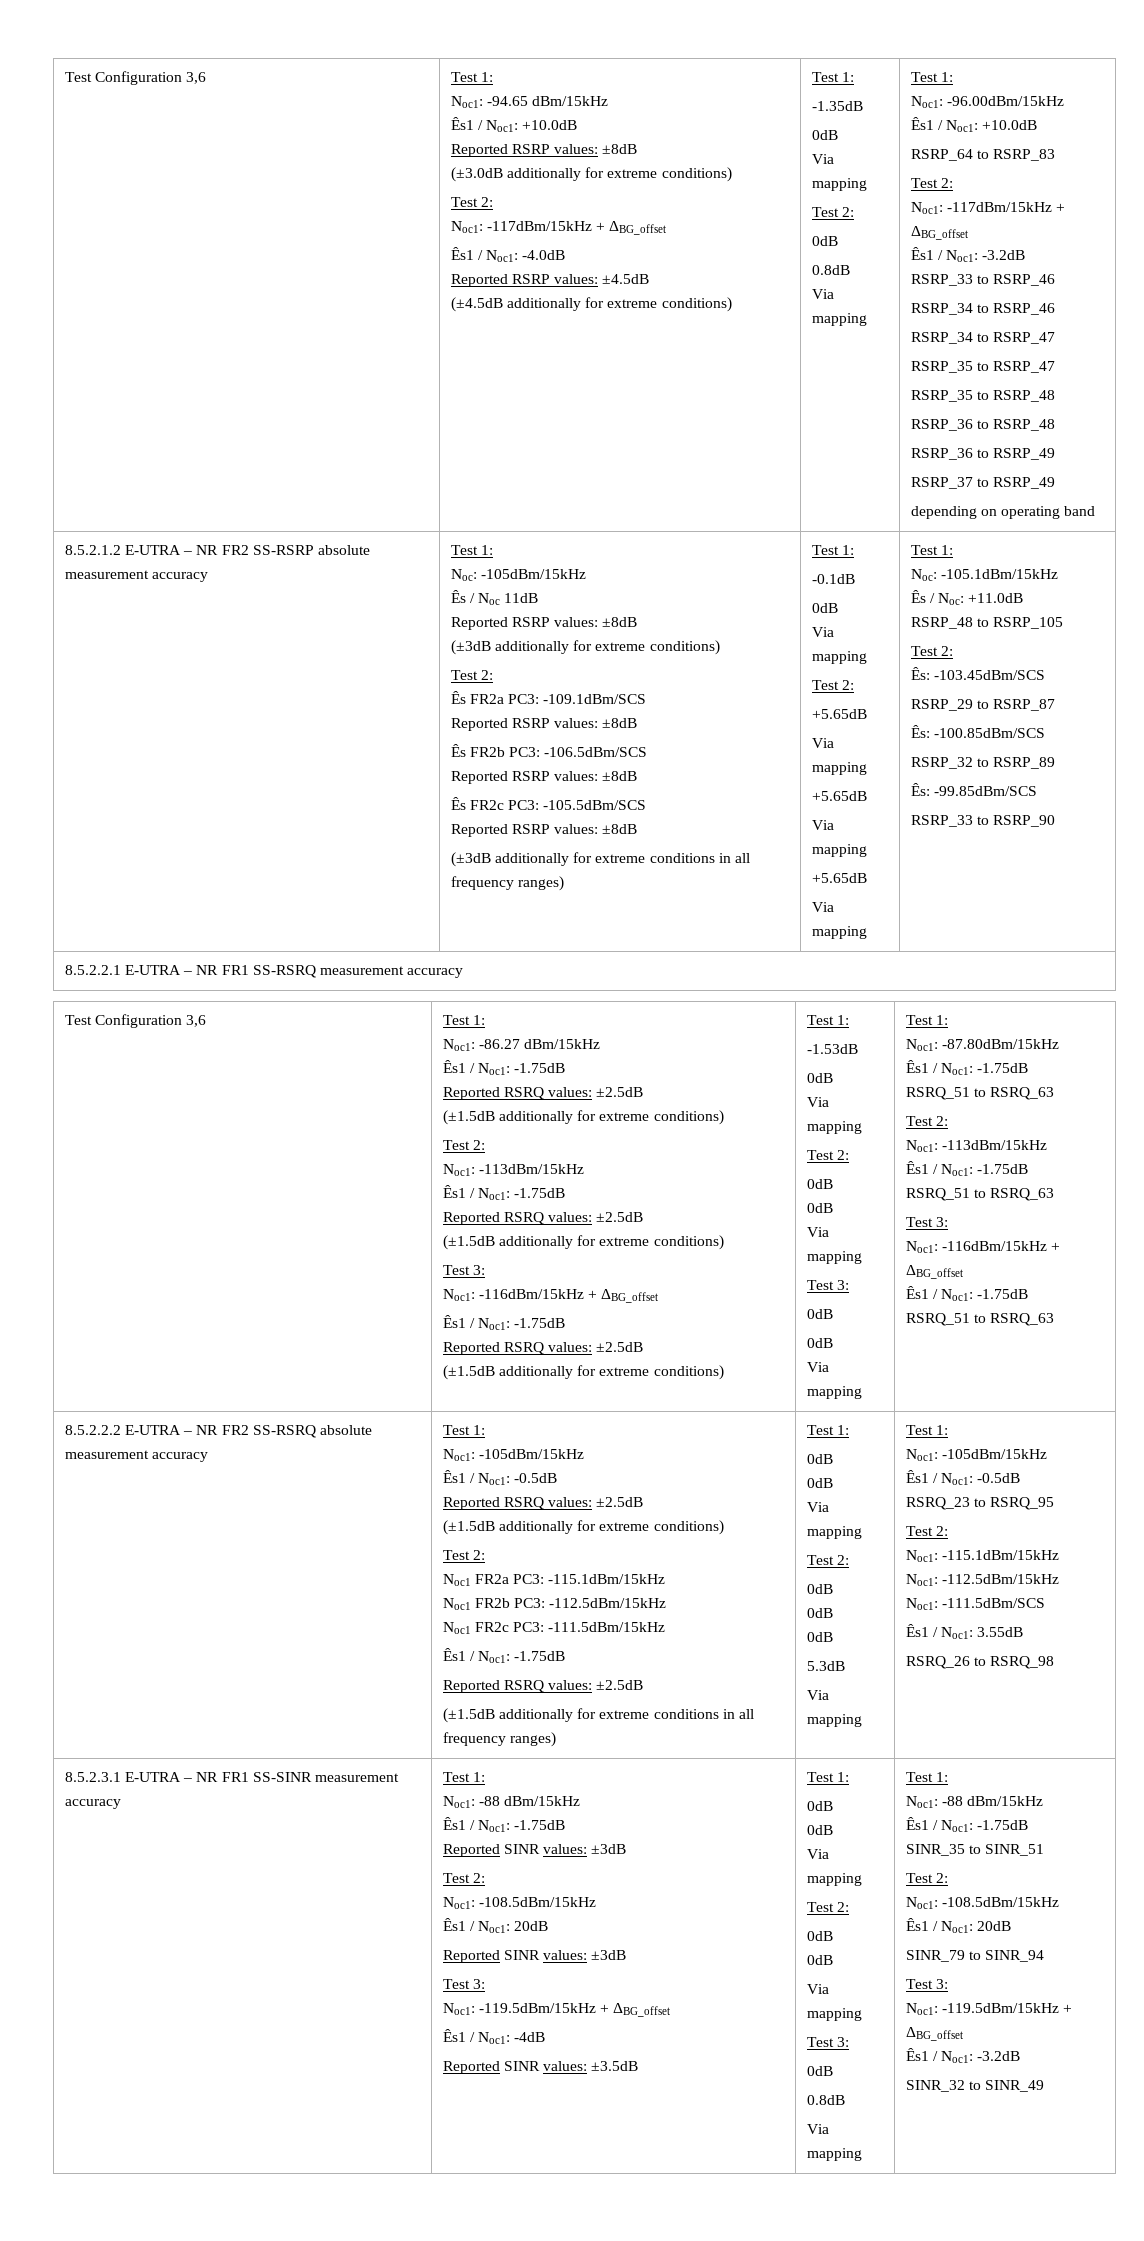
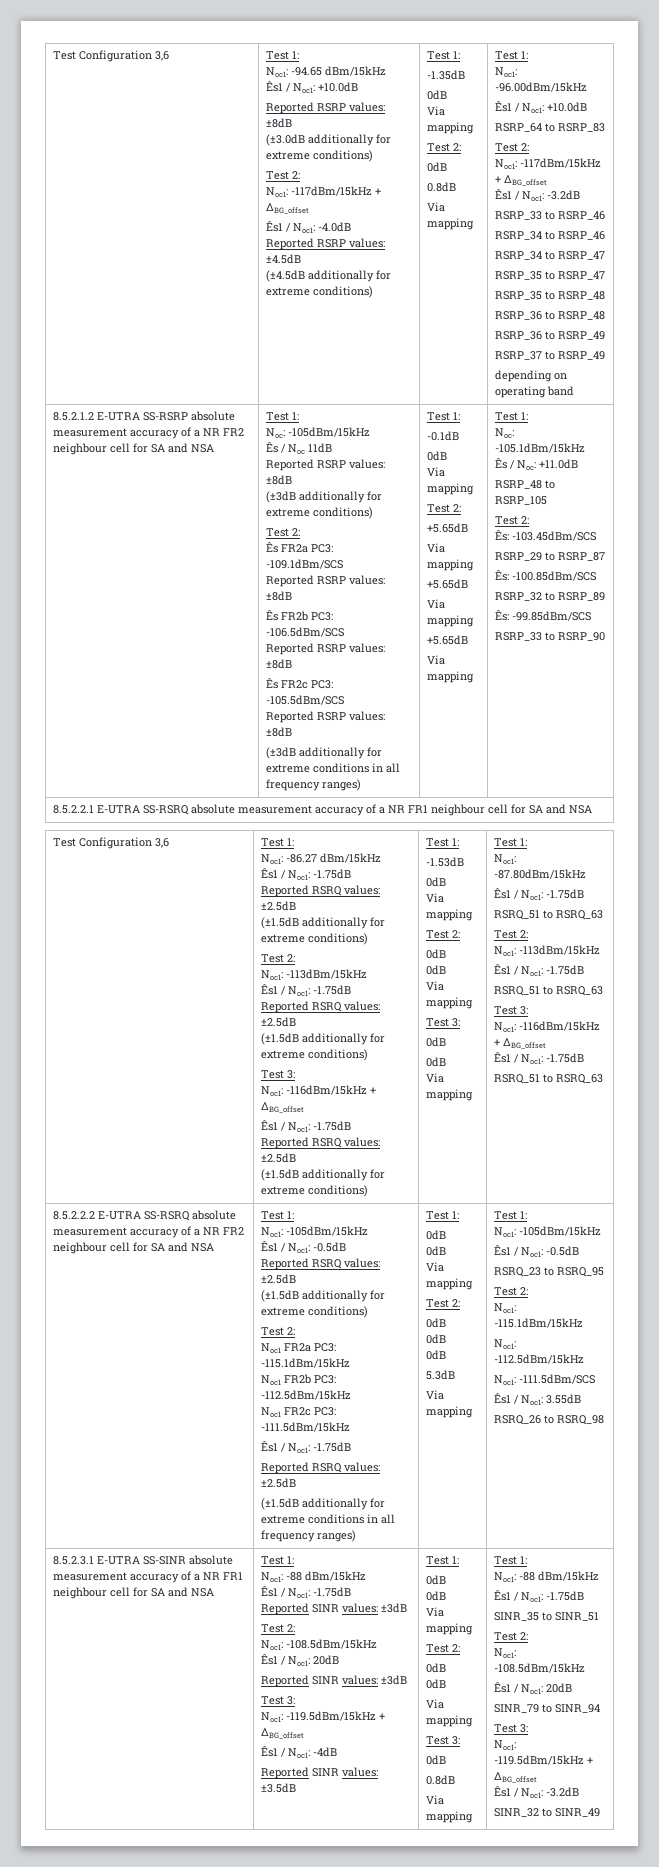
[183,545,249,555] – NR FR2 -> (141, 416) none
(208, 577) none -> [181,427,245,437] [53,443,215,455] of a NR FR2 neighbour cell for SA and NSA
[183,965,464,978] – NR FR1 SS-RSRQ measurement accuracy -> [143,804,593,816] SS-RSRQ absolute measurement accuracy of a NR FR1 neighbour cell for SA and NSA
[183,1425,372,1438] [64,1450,208,1462] – NR FR2 SS-RSRQ absolute measurement accuracy -> [144,1210,237,1221] [53,1226,245,1238] [53,1242,215,1254] SS-RSRQ absolute measurement accuracy of a NR FR2 neighbour cell for SA and NSA
[183,1772,399,1782] [64,1799,121,1809] – NR FR1 SS-SINR measurement accuracy -> [143,1555,234,1565] [53,1571,244,1583] [53,1587,215,1599] SS-SINR absolute measurement accuracy of a NR FR1 neighbour cell for SA and NSA

